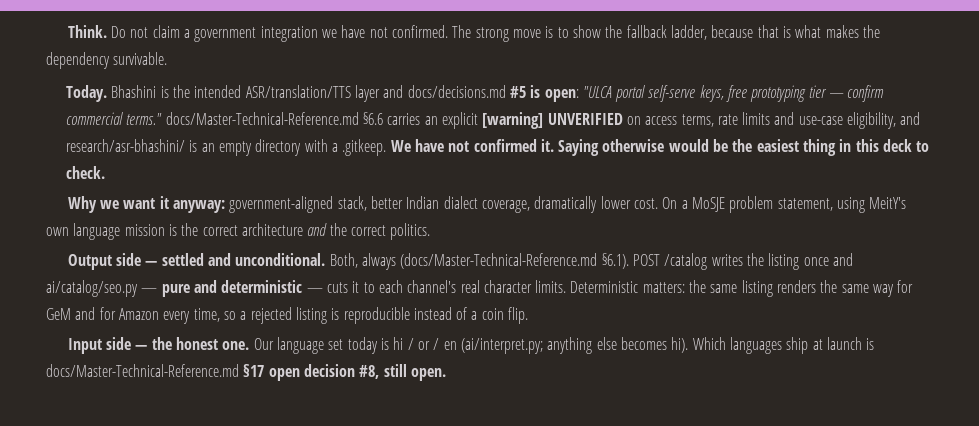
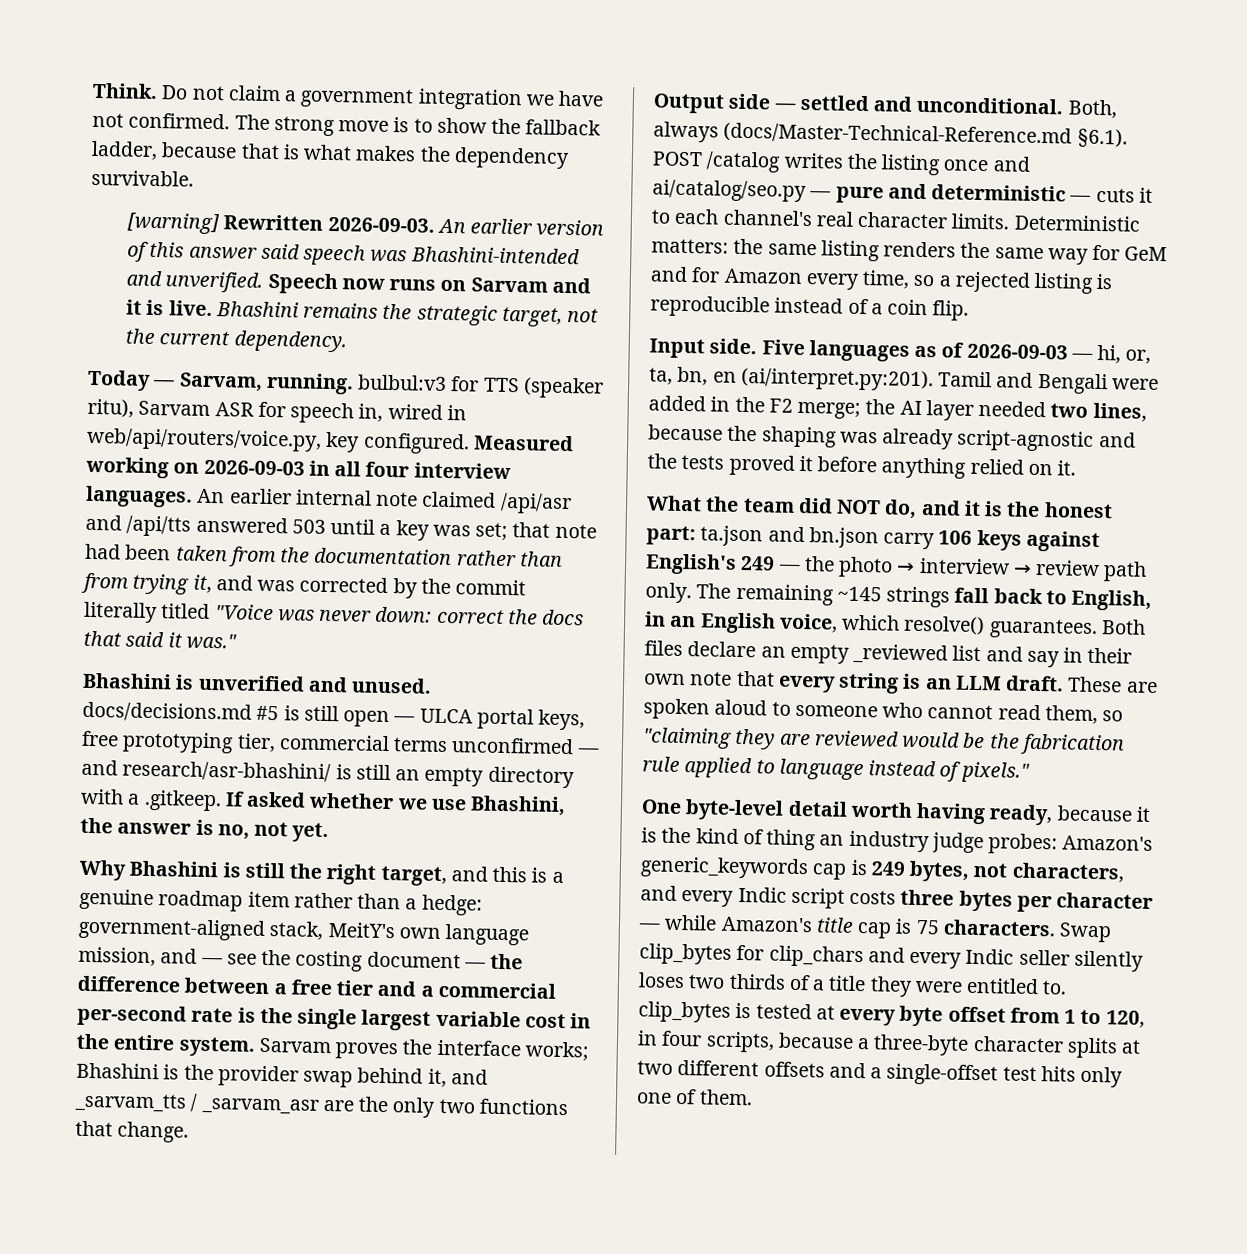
[65,85,885,102] [65,112,897,129] Today. Bhashini is the intended ASR/translation/TTS layer and docs/decisions.md #5 is open: "ULCA portal self-serve keys, free prototyping tier — confirm commercial terms." docs/Master-Technical-Reference.md §6.6 carries an explicit [warning] UNVERIFIED on access terms, rate limits and use-case eligibility, -> [127,212,605,236] [127,241,580,266] [126,270,591,295] [126,299,600,327] [125,328,347,353] [87,369,604,399] [87,398,467,424] [86,427,574,455] [85,456,511,480] [85,485,572,515] [85,514,597,542] [85,543,563,568] [81,572,527,599] [84,601,585,626] [83,630,237,650] [82,672,433,694] [82,701,586,731] [81,730,599,755] [warning] Rewritten 2026-09-03. An earlier version of this answer said speech was Bhashini-intended and unverified. Speech now runs on Sarvam and it is live. Bhashini remains the strategic target, not the current dependency. // Today — Sarvam, running. bulbul:v3 for TTS (speaker ritu), Sarvam ASR for speech in, wired in web/api/routers/voice.py, key configured. Measured working on 2026-09-03 in all four interview languages. An earlier internal note claimed /api/asr and /api/tts answered 503 until a key was set; that note had been taken from the documentation rather than from trying it, and was corrected by the commit literally titled "Voice was never down: correct the docs that said it was." // Bhashini is unverified and unused. docs/decisions.md #5 is still open — ULCA portal keys, free prototyping tier, commercial terms unconfirmed —
(198, 146) none -> [355,764,391,781] still
[390,139,930,156] [65,166,105,179] [67,196,907,213] [46,223,431,240] We have not confirmed it. Saying otherwise would be the easiest thing in this deck to check. // Why we want it anyway: government-aligned stack, better Indian dialect coverage, dramatically lower cost. On a MoSJE problem statement, using MeitY's own language mission is the correct architecture and the correct politics. -> [224,791,567,817] [80,817,330,843] [79,859,564,887] [79,888,483,916] [78,917,530,946] [78,946,524,972] [77,975,556,999] [77,1004,592,1031] [76,1033,589,1062] [76,1062,488,1088] [74,1092,568,1118] [75,1120,190,1143] If asked whether we use Bhashini, the answer is no, not yet. // Why Bhashini is still the right target, and this is a genuine roadmap item rather than a hedge: government-aligned stack, MeitY's own language mission, and — see the costing document — the difference between a free tier and a commercial per-second rate is the single largest variable cost in the entire system. Sarvam proves the interface works; Bhashini is the provider swap behind it, and _sarvam_tts / _sarvam_asr are the only two functions that change.
[106,337,875,354] [46,364,446,381] side — the honest one. Our language set today is hi / or / en (ai/interpret.py; anything else becomes hi). Which languages ship at launch is docs/Master-Technical-Reference.md §17 open decision #8, still open. -> [709,338,1152,364] [649,366,1159,395] [648,395,1147,422] [648,424,1136,452] [647,453,1077,479] [646,495,1113,519] [646,525,1100,553] [645,553,1148,582] [645,582,1153,611] [645,611,1146,640] [644,640,1133,668] [644,670,1158,694] [643,698,1124,725] [642,727,1125,756] [642,756,1030,783] [641,799,1151,826] [641,827,1154,855] [640,856,1125,883] [640,885,1154,913] [638,914,1113,943] [639,943,1144,972] [638,972,1068,997] [638,1001,1145,1028] [637,1030,1142,1059] [637,1059,1124,1088] [636,1088,753,1106] side. Five languages as of 2026-09-03 — hi, or, ta, bn, en (ai/interpret.py:201). Tamil and Bengali were added in the F2 merge; the AI layer needed two lines, because the shaping was already script-agnostic and the tests proved it before anything relied on it. // What the team did NOT do, and it is the honest part: ta.json and bn.json carry 106 keys against English's 249 — the photo → interview → review path only. The remaining ~145 strings fall back to English, in an English voice, which resolve() guarantees. Both files declare an empty _reviewed list and say in their own note that every string is an LLM draft. These are spoken aloud to someone who cannot read them, so "claiming they are reviewed would be the fabrication rule applied to language instead of pixels." // One byte-level detail worth having ready, because it is the kind of thing an industry judge probes: Amazon's generic_keywords cap is 249 bytes, not characters, and every Indic script costs three bytes per character — while Amazon's title cap is 75 characters. Swap clip_bytes for clip_chars and every Indic seller silently loses two thirds of a title they were entitled to. clip_bytes is tested at every byte offset from 1 to 120, in four scripts, because a three-byte character splits at two different offsets and a single-offset test hits only one of them.

